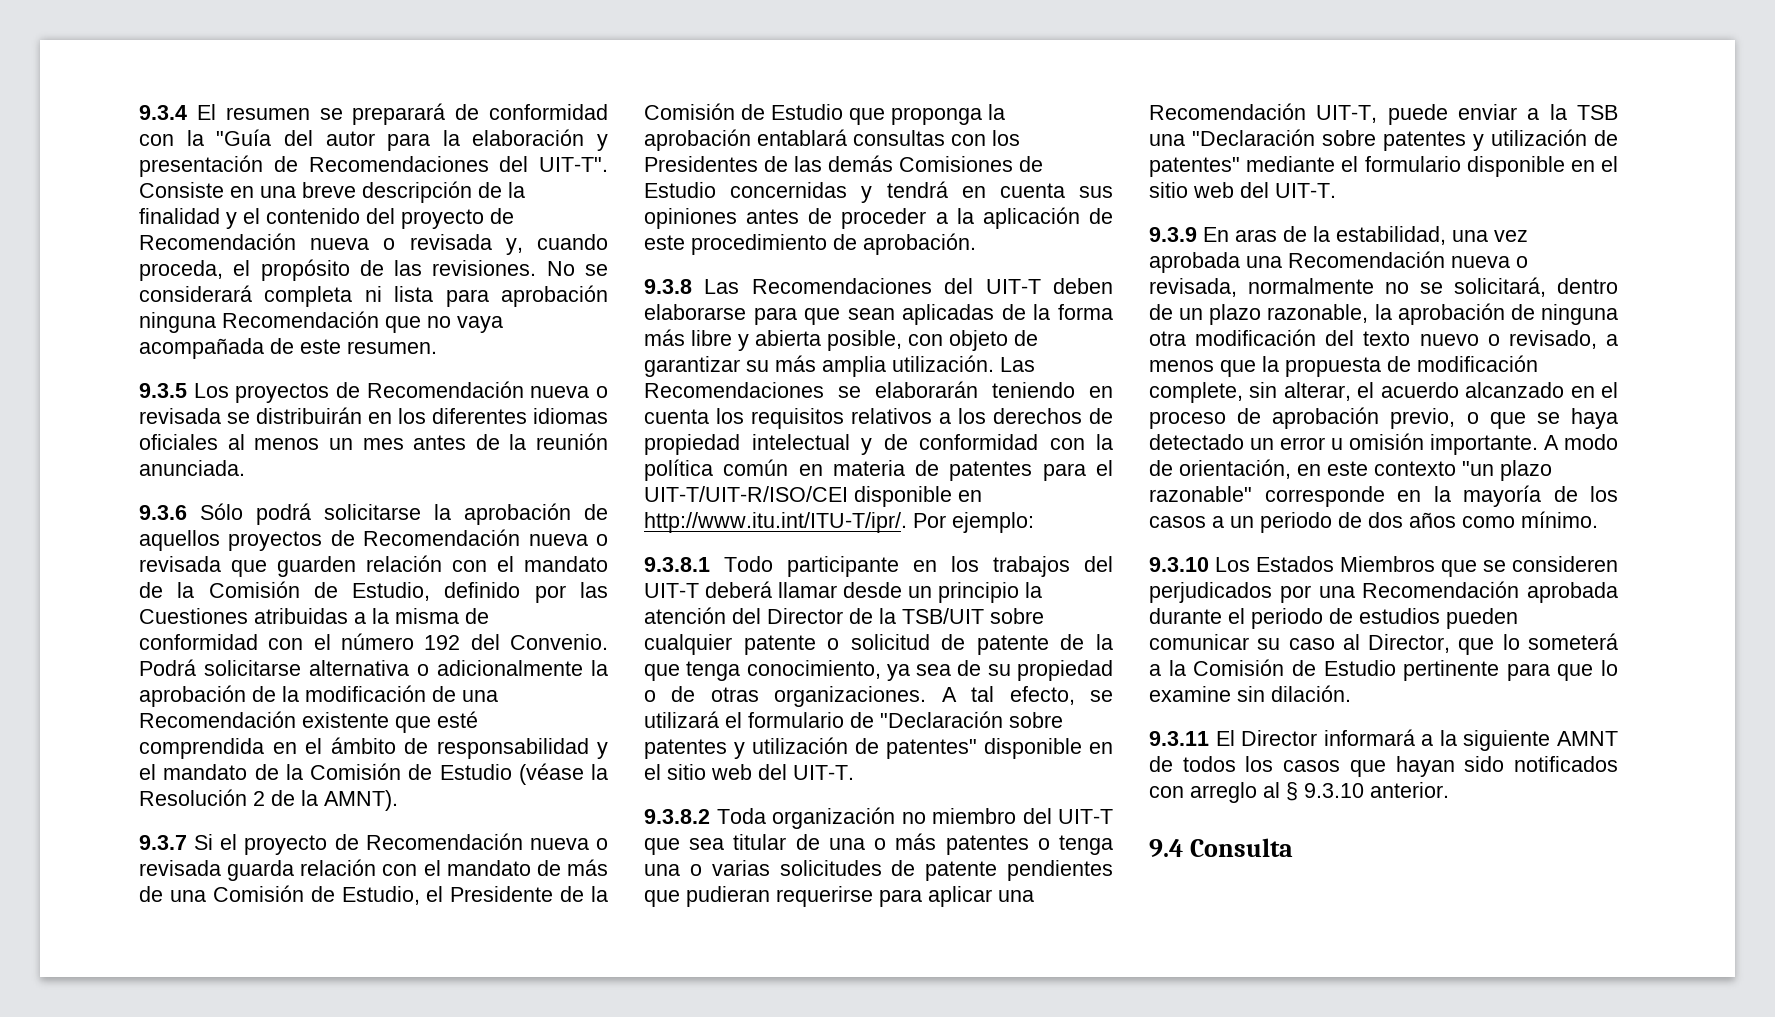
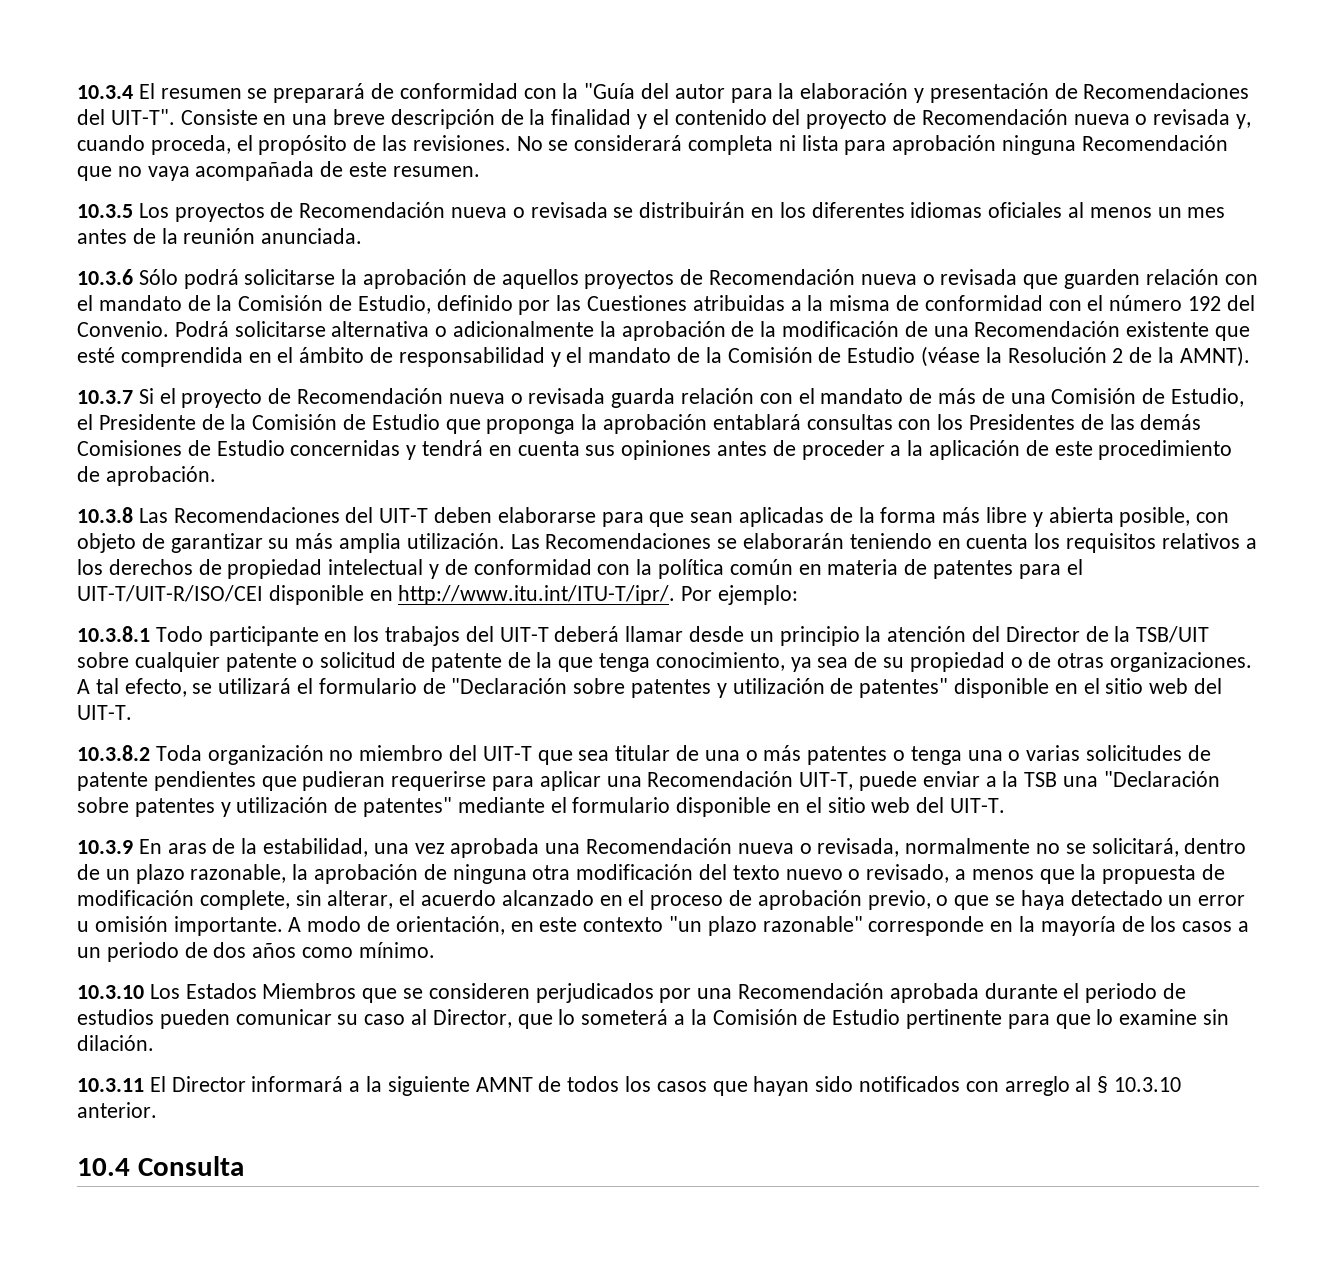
[139,105,187,120] 9.3.4 -> [77,85,133,99] 10.3.4
[139,383,187,398] 9.3.5 -> [77,204,133,218] 10.3.5
[139,505,187,520] 9.3.6 -> [77,269,133,285] 10.3.6
[139,835,187,850] 9.3.7 -> [77,390,133,404] 10.3.7
[644,279,692,294] 9.3.8 -> [77,507,133,523] 10.3.8
[644,557,710,572] 9.3.8.1 -> [77,626,150,642] 10.3.8.1
[644,809,710,824] 9.3.8.2 -> [77,745,150,761] 10.3.8.2
[1149,227,1197,242] 9.3.9 -> [77,840,133,854] 10.3.9
[1149,557,1209,572] 9.3.10 -> [77,985,144,999] 10.3.10
[1149,731,1209,746] 9.3.11 -> [77,1078,144,1092] 10.3.11
[1304,783,1364,798] 9.3.10 -> [1114,1077,1182,1092] 10.3.10
[1149,839,1183,857] 9.4 -> [77,1158,130,1176] 10.4

